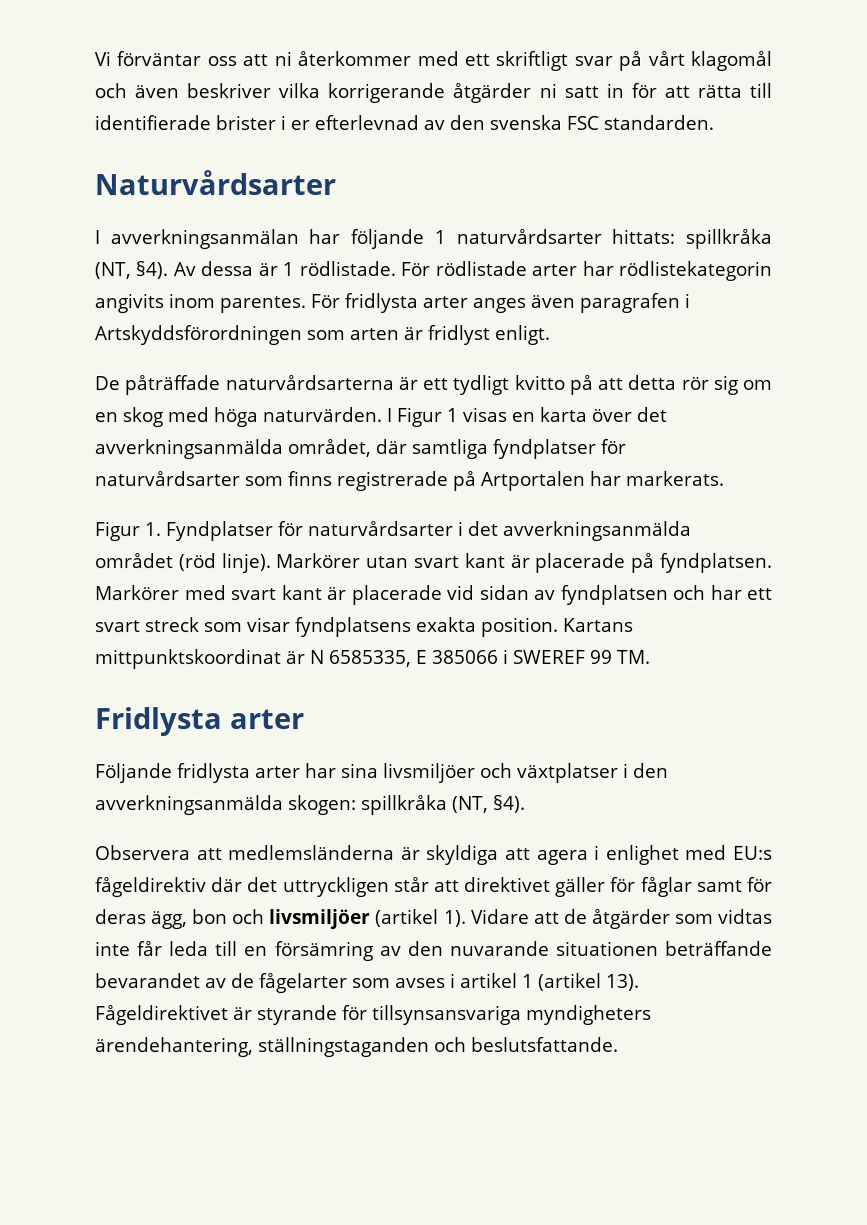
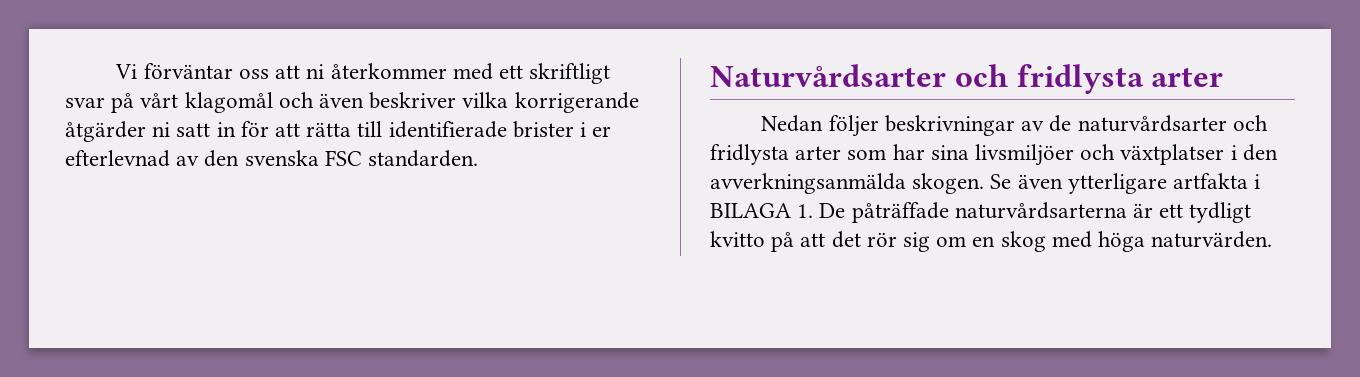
[94,228,772,250] [94,260,773,281] [94,292,690,314] [94,324,550,346] // I avverkningsanmälan har följande 1 naturvårdsarter hittats: spillkråka (NT, §4). Av dessa är 1 rödlistade. För rödlistade arter har rödlistekategorin angivits inom parentes. För fridlysta arter anges även paragrafen i Artskyddsförordningen som arten är fridlyst enligt. // -> [954,64,1224,94] [761,115,1268,137] [710,144,1278,166] [710,173,1261,194] [710,203,814,218] och fridlysta arter // Nedan följer beskrivningar av de naturvårdsarter och fridlysta arter som har sina livsmiljöer och växtplatser i den avverkningsanmälda skogen. Se även ytterligare artfakta i BILAGA 1.
[627,374,677,390] detta -> [831,231,861,248] det
[386,406,667,428] [94,438,626,460] [94,470,724,492] [94,520,691,542] [94,552,772,574] [94,584,772,606] [95,616,634,638] [95,648,651,670] [95,707,305,737] [95,762,669,784] [95,794,526,816] [95,844,774,866] [95,876,773,898] [95,908,773,930] [95,940,774,962] [95,972,640,994] [95,1004,652,1026] [95,1036,619,1058] I Figur 1 visas en karta över det avverkningsanmälda området, där samtliga fyndplatser för naturvårdsarter som finns registrerade på Artportalen har markerats. // Figur 1. Fyndplatser för naturvårdsarter i det avverkningsanmälda området (röd linje). Markörer utan svart kant är placerade på fyndplatsen. Markörer med svart kant är placerade vid sidan av fyndplatsen och har ett svart streck som visar fyndplatsens exakta position. Kartans mittpunktskoordinat är N 6585335, E 385066 i SWEREF 99 TM. // Fridlysta arter // Följande fridlysta arter har sina livsmiljöer och växtplatser i den avverkningsanmälda skogen: spillkråka (NT, §4). // Observera att medlemsländerna är skyldiga att agera i enlighet med EU:s fågeldirektiv där det uttryckligen står att direktivet gäller för fåglar samt för deras ägg, bon och livsmiljöer (artikel 1). Vidare att de åtgärder som vidtas inte får leda till en försämring av den nuvarande situationen beträffande bevarandet av de fågelarter som avses i artikel 1 (artikel 13). Fågeldirektivet är styrande för tillsynsansvariga myndigheters ärendehantering, ställningstaganden och beslutsfattande. -> (1273, 239) none

